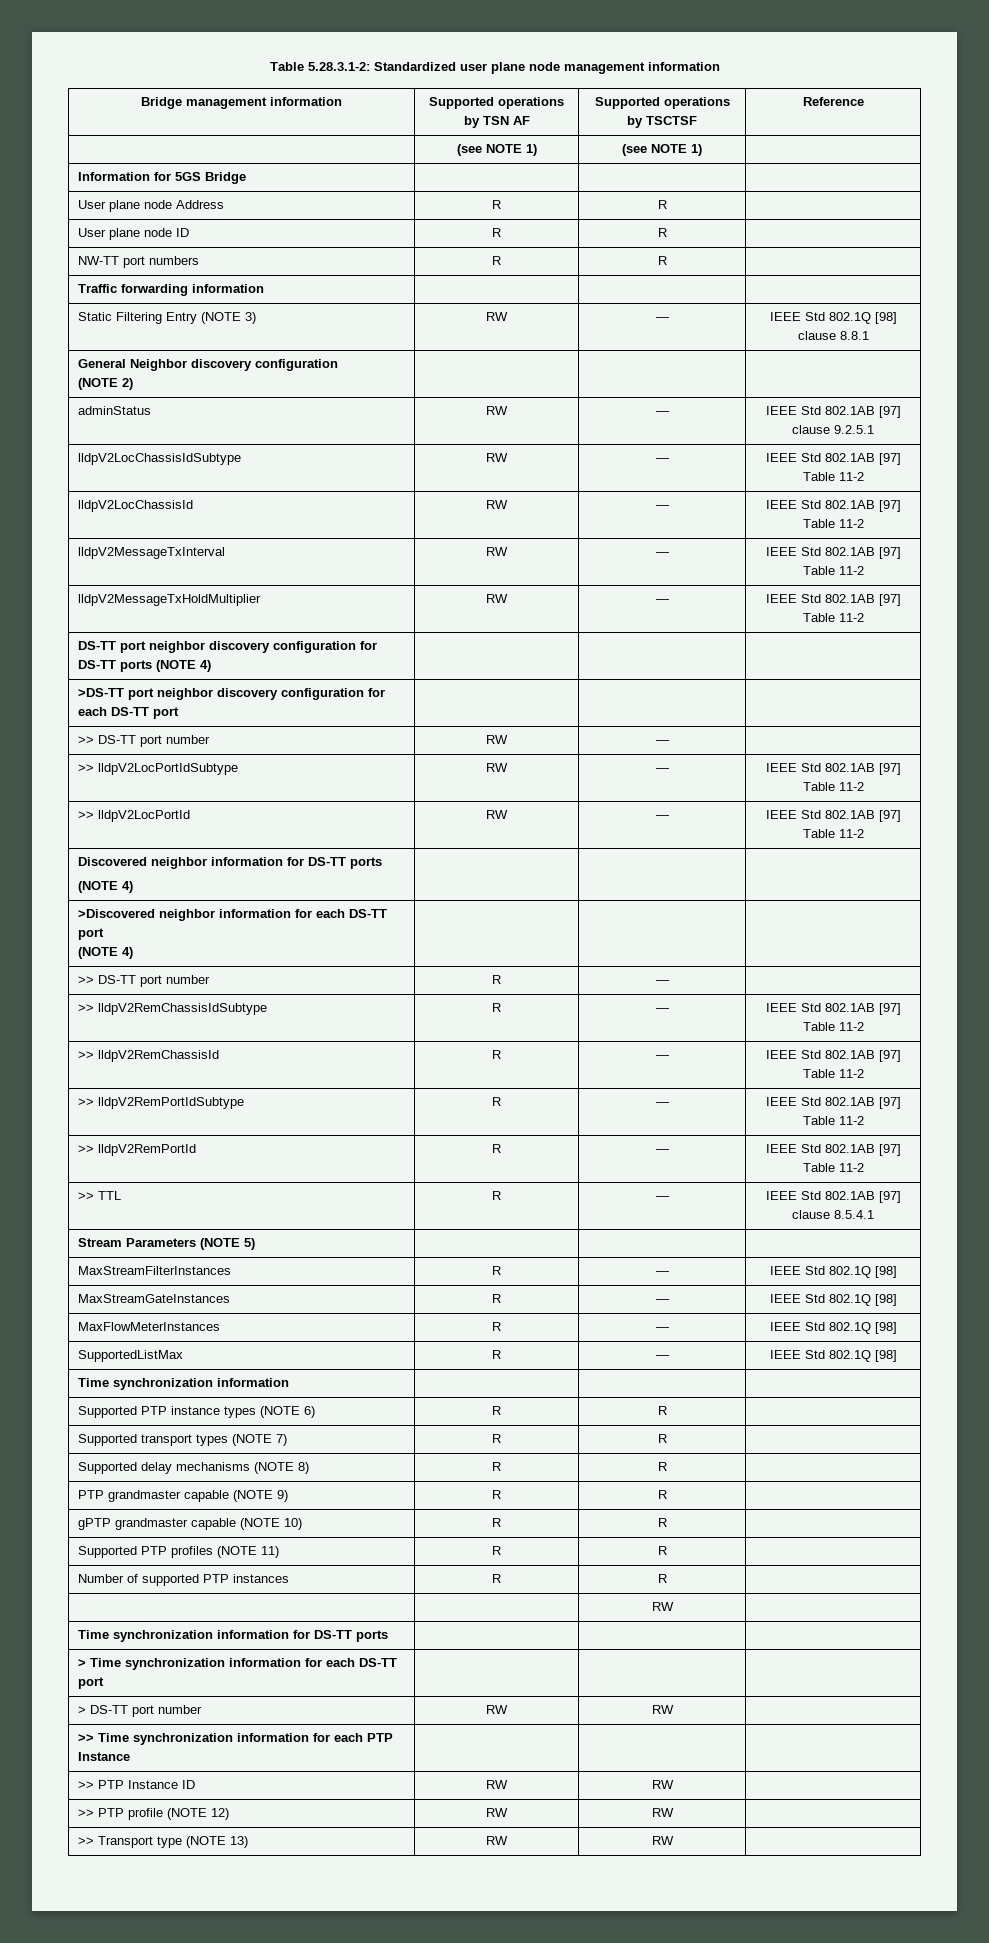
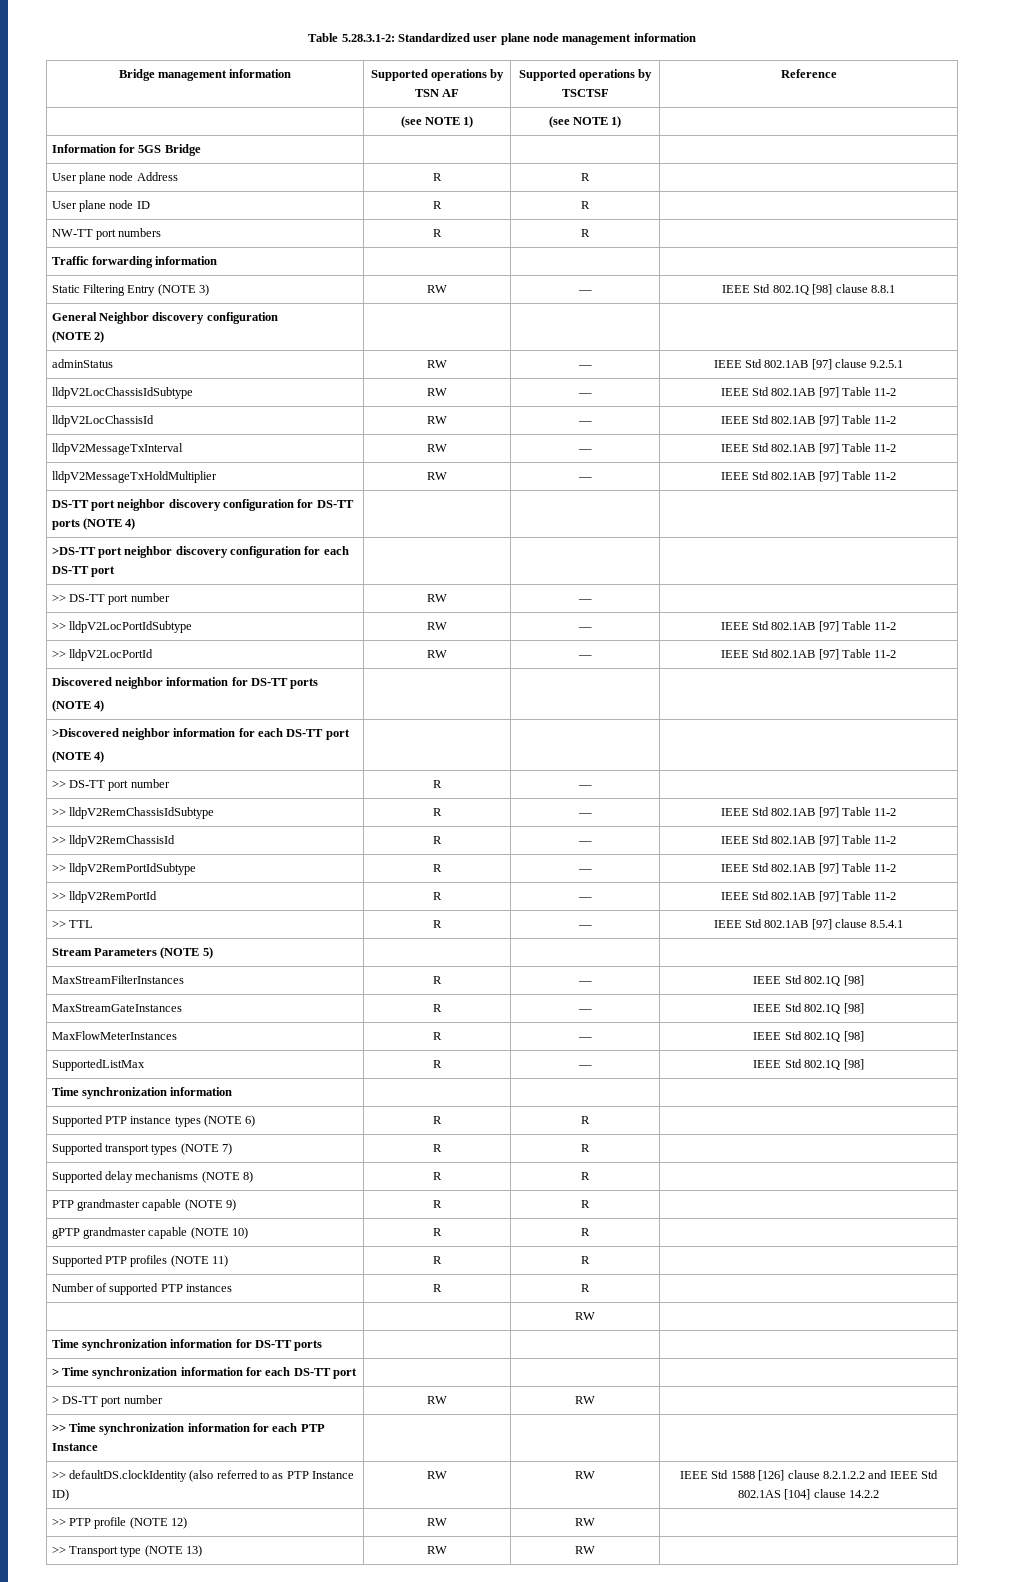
[97,1780,195,1789] [486,1780,508,1789] [651,1780,674,1789] PTP Instance ID | RW | RW | -> [68,1470,355,1482] [51,1489,69,1501] [427,1471,447,1479] [574,1471,595,1479] [679,1470,938,1481] [737,1489,880,1500] defaultDS.clockIdentity (also referred to as PTP Instance ID) | RW | RW | IEEE Std 1588 [126] clause 8.2.1.2.2 and IEEE Std 802.1AS [104] clause 14.2.2

